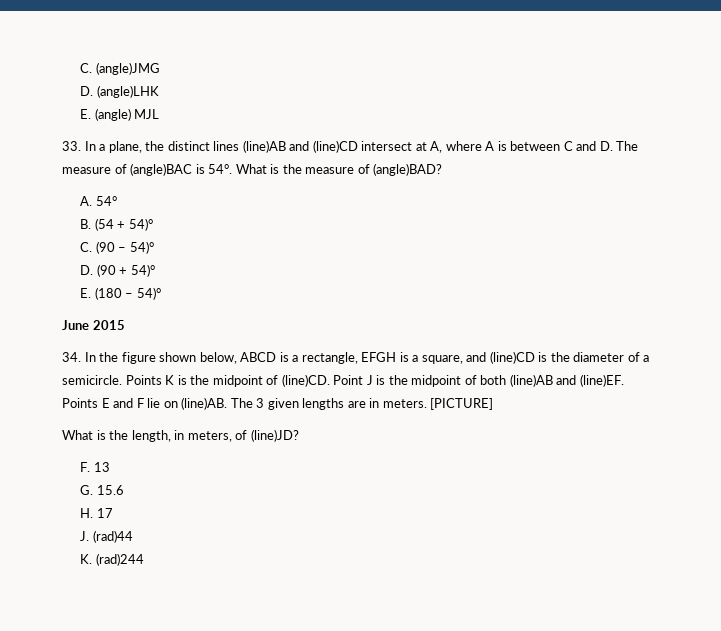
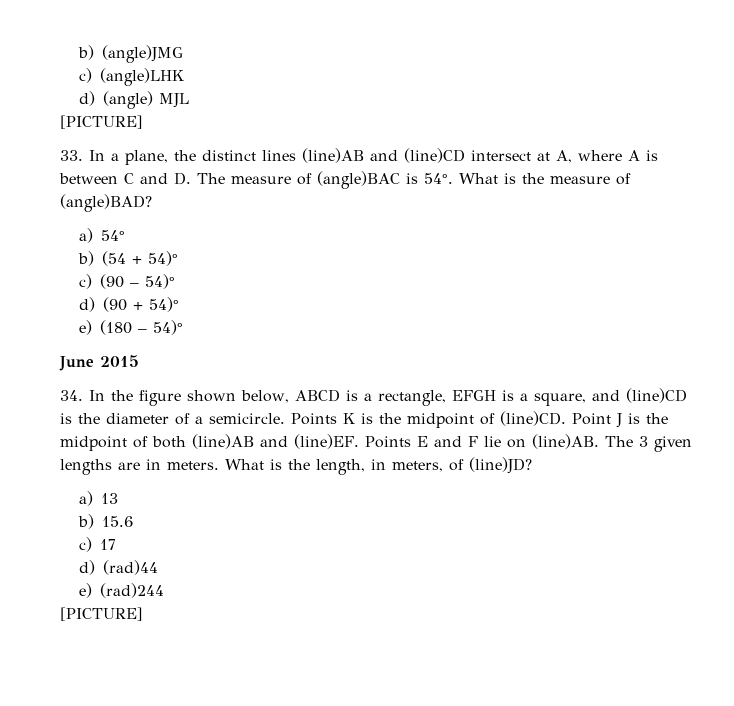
[80,63,93,73] C. -> [78,45,95,60] b)
[80,86,94,96] D. -> [79,68,93,83] c)
[80,109,92,119] E. -> [79,91,96,106] d)
(160, 114) none -> [60,115,143,129] // [PICTURE]
[80,196,93,206] A. -> [79,228,94,243] a)
[80,219,92,229] B. -> [78,251,95,266] b)
[80,242,93,252] C. -> [79,274,93,289] c)
[80,265,94,275] D. -> [79,297,96,312] d)
[80,288,92,298] E. -> [79,320,93,335] e)
[430,398,494,410] [PICTURE] // -> (219, 465) none
[80,462,91,472] F. -> [79,491,94,506] a)
[80,485,94,495] G. -> [78,514,95,529] b)
[80,508,94,518] H. -> [79,537,93,552] c)
[80,531,90,541] J. -> [79,560,96,575] d)
[80,554,93,564] K. -> [79,583,93,598] e)
(144, 559) none -> [60,607,143,621] // [PICTURE]

